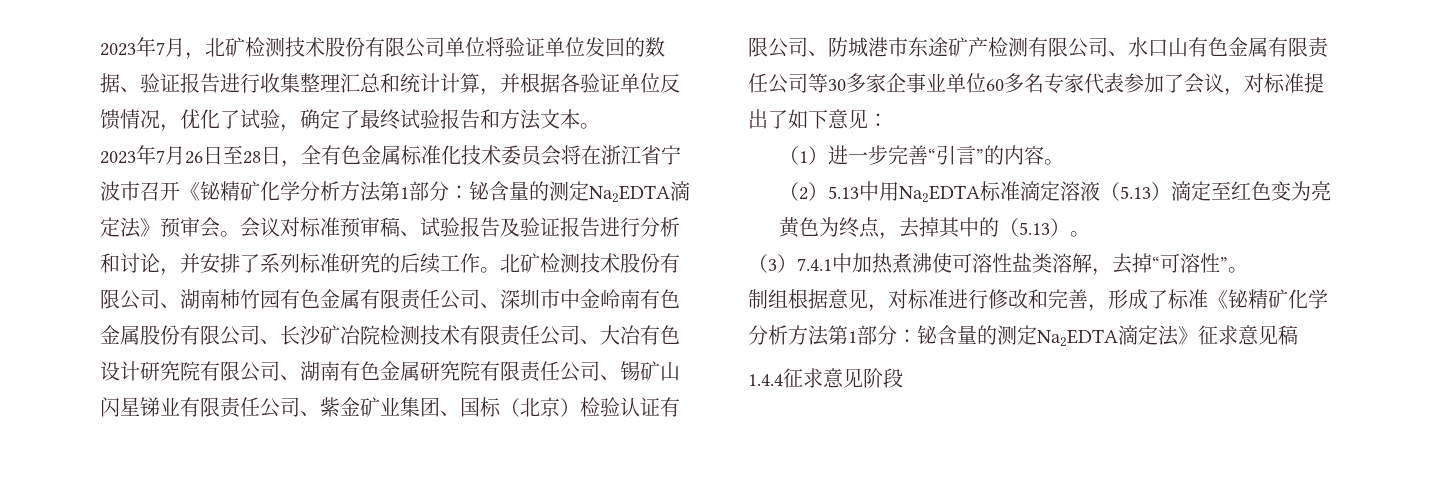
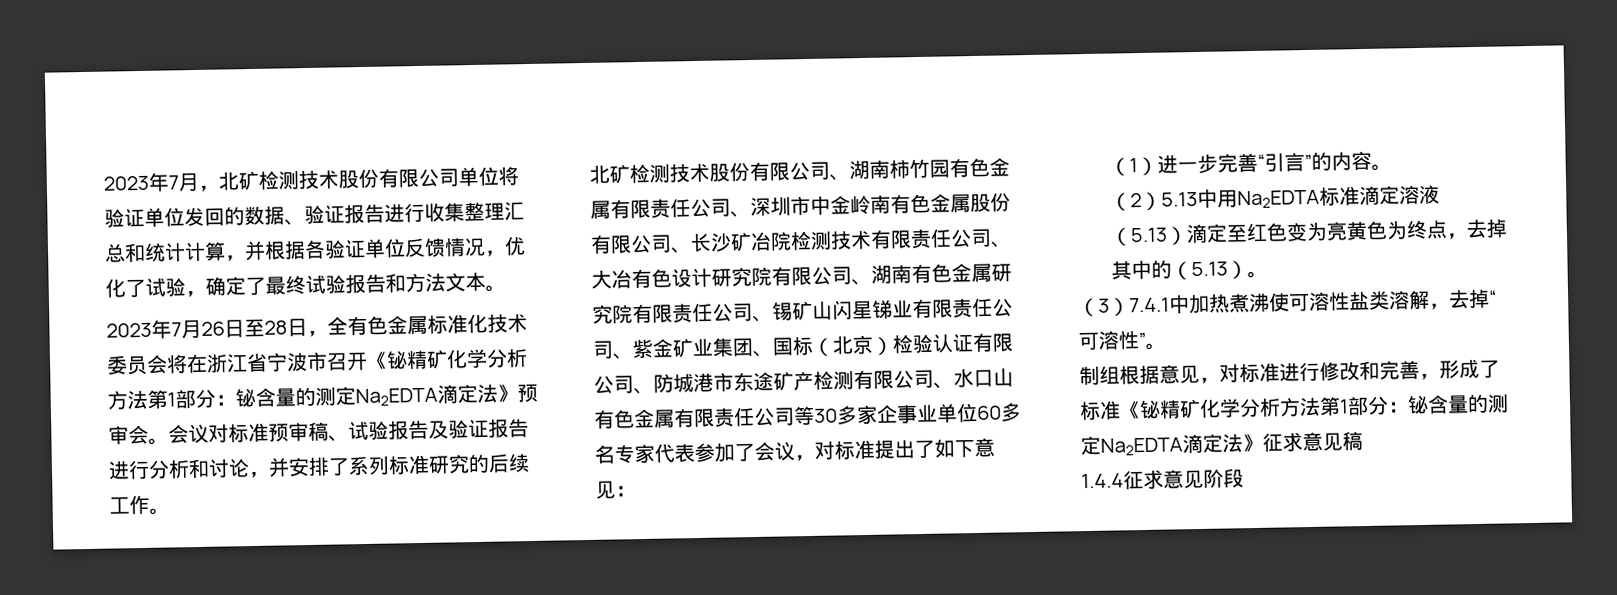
(500, 270) none -> (170, 511) //

